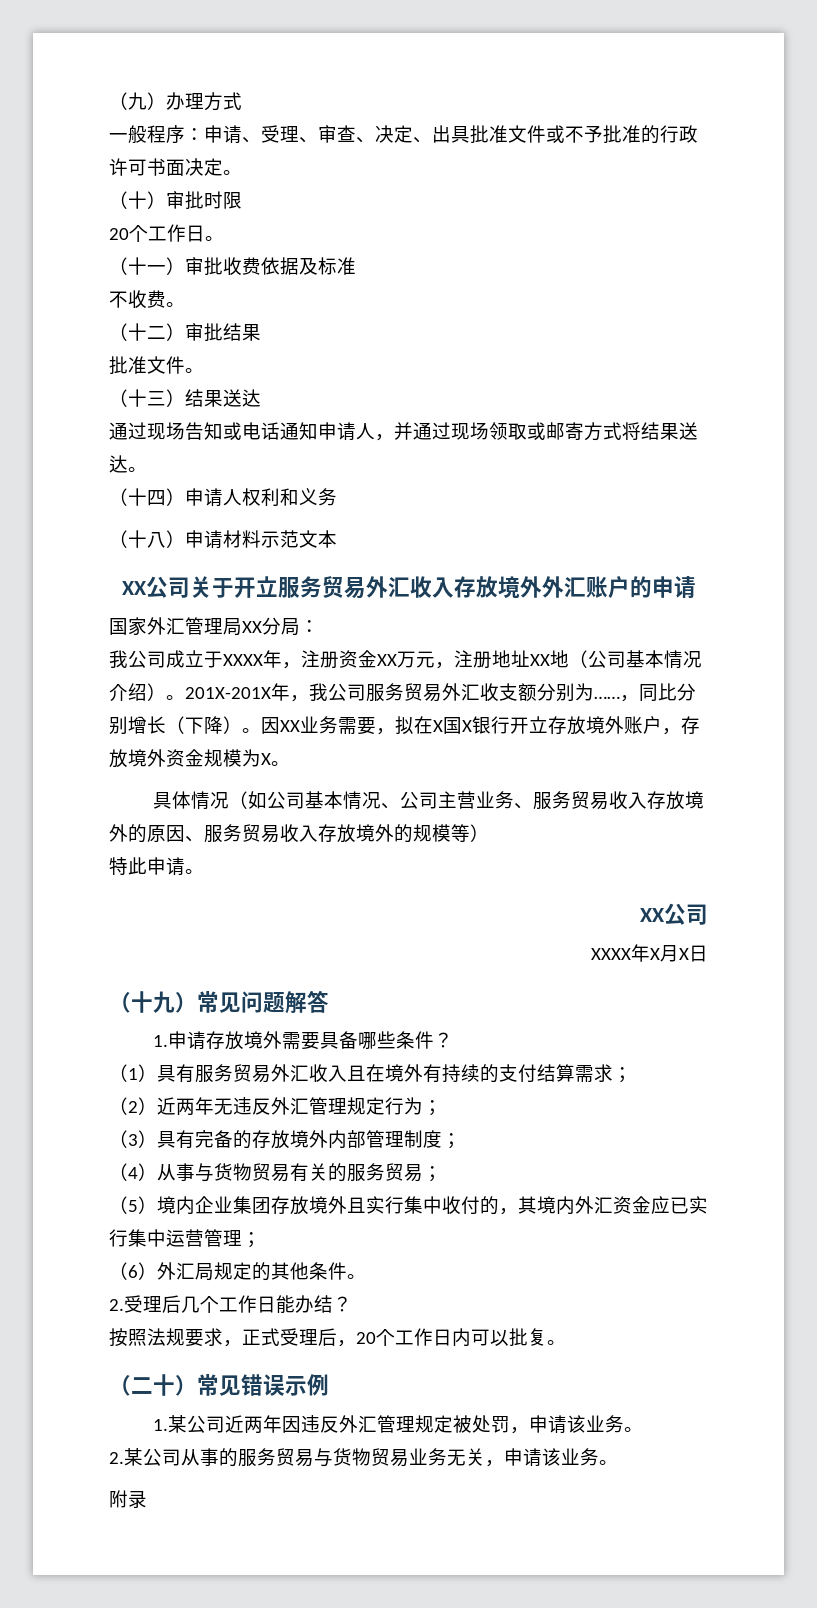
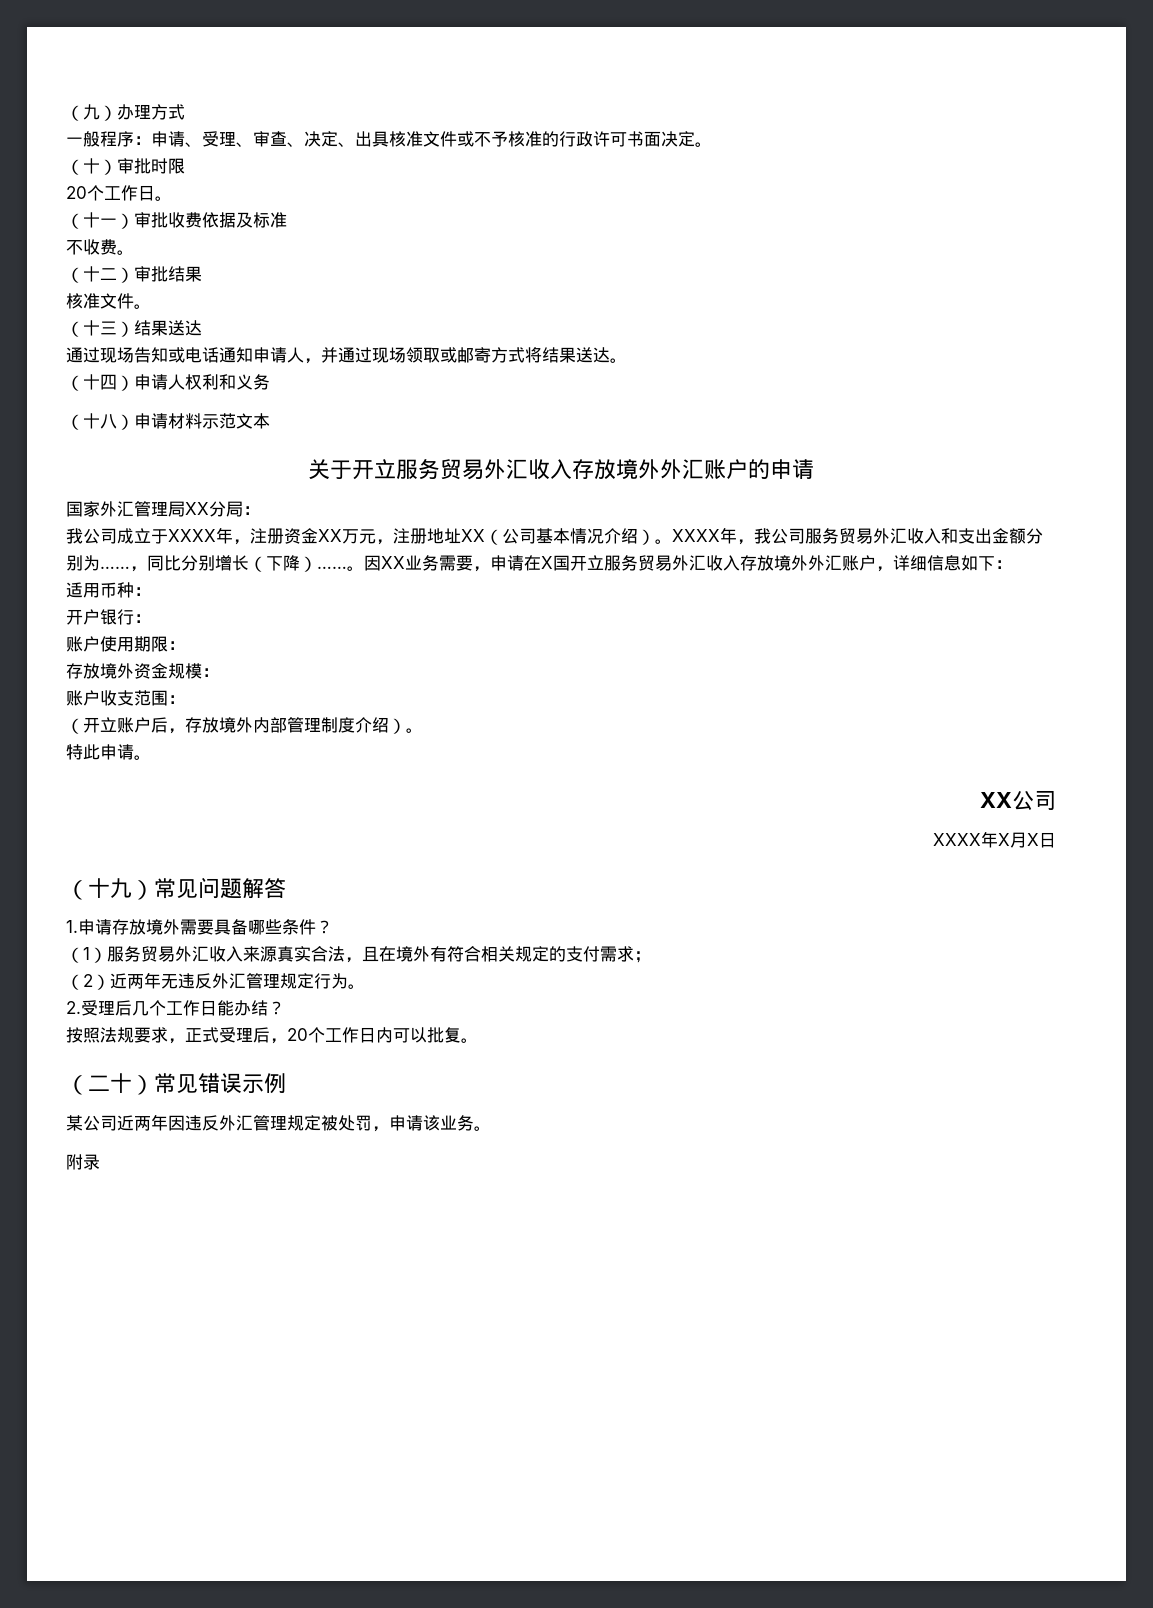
[470,125,489,144] 批 -> [389,131,406,147] 核
[603,125,622,144] 批 -> [508,131,525,147] 核
[109,356,128,375] 批 -> [66,293,83,309] 核
[121,576,190,598] XX公司 -> (270, 421) none
[550,650,569,668] 地 -> (485, 535) none
[185,687,271,699] 201X-201X -> [672,529,720,542] XXXX
[499,683,518,701] 支 -> [924,528,1009,544] 入和支出金
(242, 725) none -> [317,566,347,569] ……
[395,716,414,735] 拟 -> [490,555,524,571] 申请
[462,716,700,735] [109,749,290,768] [153,791,705,810] [109,824,489,843] X银行开立存放境外账户，存放境外资金规模为X。 // 具体情况（如公司基本情况、公司主营业务、服务贸易收入存放境外的原因、服务贸易收入存放境外的规模等） -> [570,555,1012,572] [66,582,151,598] [66,609,151,625] [66,636,185,652] [66,663,219,679] [66,690,185,706] [66,717,423,734] 开立服务贸易外汇收入存放境外外汇账户，详细信息如下： // 适用币种： // 开户银行： // 账户使用期限： // 存放境外资金规模： // 账户收支范围： // （开立账户后，存放境外内部管理制度介绍）。
[157,1064,575,1083] 具有服务贸易外汇收入且在境外有持续的支付结算 -> [107,946,600,963] 服务贸易外汇收入来源真实合法，且在境外有符合相关规定的支付
[423,1100,442,1116] [109,1130,461,1149] [109,1163,442,1182] [109,1196,708,1215] [109,1229,261,1248] [109,1262,347,1281] ； // （3）具有完备的存放境外内部管理制度； // （4）从事与货物贸易有关的服务贸易； // （5）境内企业集团存放境外且实行集中收付的，其境内外汇资金应已实行集中运营管理； // （6）外汇局规定的其他条件 -> (348, 981) none
[153,1419,169,1431] 1. -> (286, 1083) none
[109,1448,618,1467] // 2.某公司从事的服务贸易与货物贸易业务无关，申请该业务。 -> (491, 1128) none

